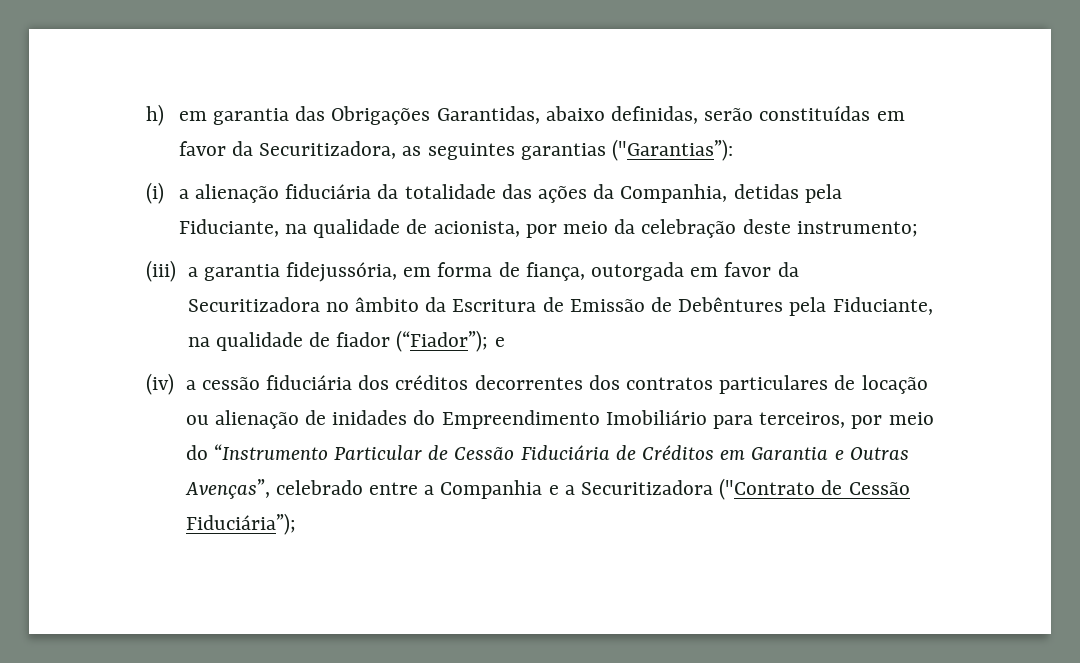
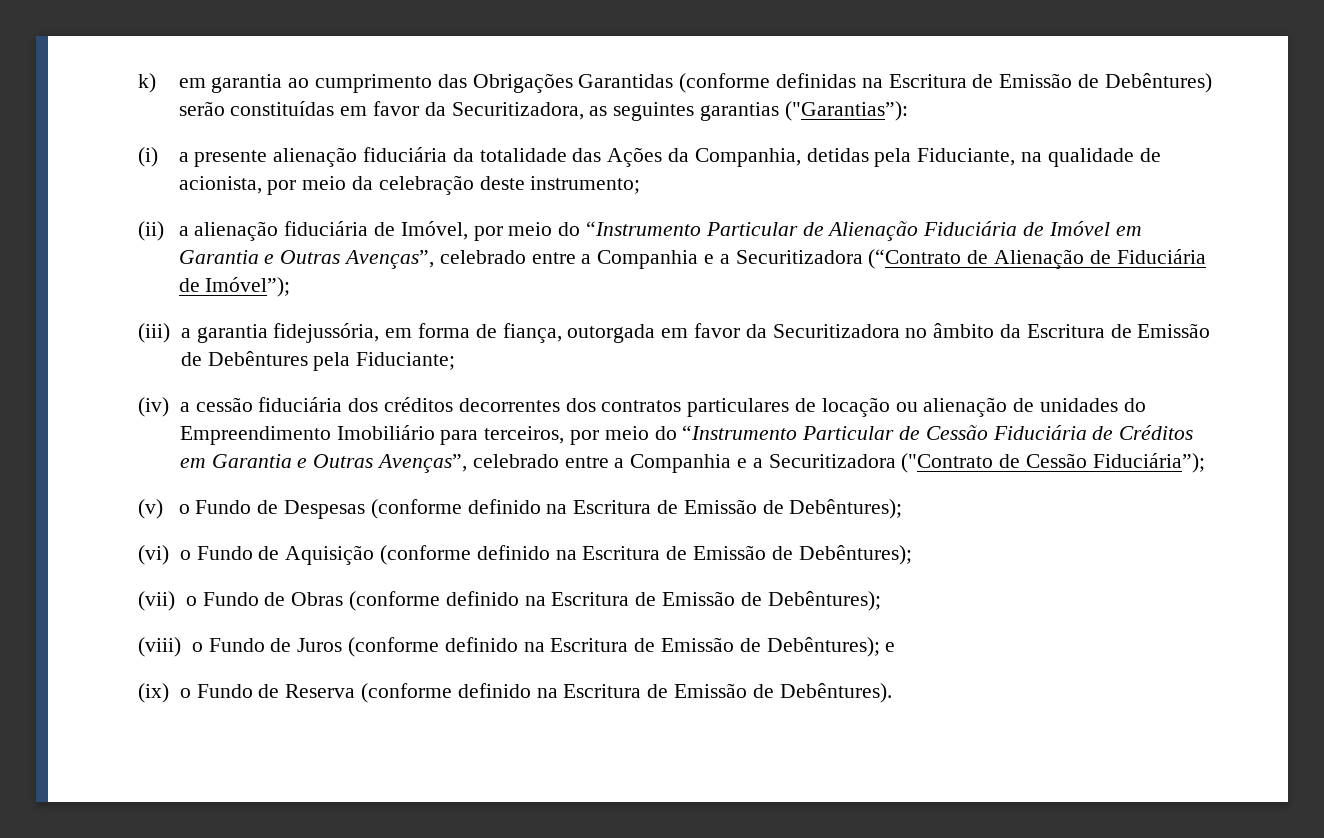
[146,104,164,126] h) -> [138,73,156,93] k)
[295,106,698,125] das Obrigações Garantidas, abaixo definidas, -> [288,73,1212,93] ao cumprimento das Obrigações Garantidas (conforme definidas na Escritura de Emissão de Debêntures)
(189, 194) none -> [194,150,268,167] presente
[537,186,587,203] ações -> [607,147,663,167] Ações
(918, 229) none -> [138,221,1142,241] [178,249,1206,269] [178,277,291,297] // (ii) a alienação fiduciária de Imóvel, por meio do “Instrumento Particular de Alienação Fiduciária de Imóvel em Garantia e Outras Avenças”, celebrado entre a Companhia e a Securitizadora (“Contrato de Alienação de Fiduciária de Imóvel”);
[832,297,933,315] [187,330,505,352] Fiduciante, na qualidade de fiador (“Fiador”); e -> [356,352,456,370] Fiduciante;
[332,410,408,425] inidades -> [1040,398,1119,412] unidades
(296, 524) none -> [138,499,903,519] [138,545,912,565] [138,591,881,611] [138,637,896,657] [138,683,892,703] // (v) o Fundo de Despesas (conforme definido na Escritura de Emissão de Debêntures); // (vi) o Fundo de Aquisição (conforme definido na Escritura de Emissão de Debêntures); // (vii) o Fundo de Obras (conforme definido na Escritura de Emissão de Debêntures); // (viii) o Fundo de Juros (conforme definido na Escritura de Emissão de Debêntures); e // (ix) o Fundo de Reserva (conforme definido na Escritura de Emissão de Debêntures).

